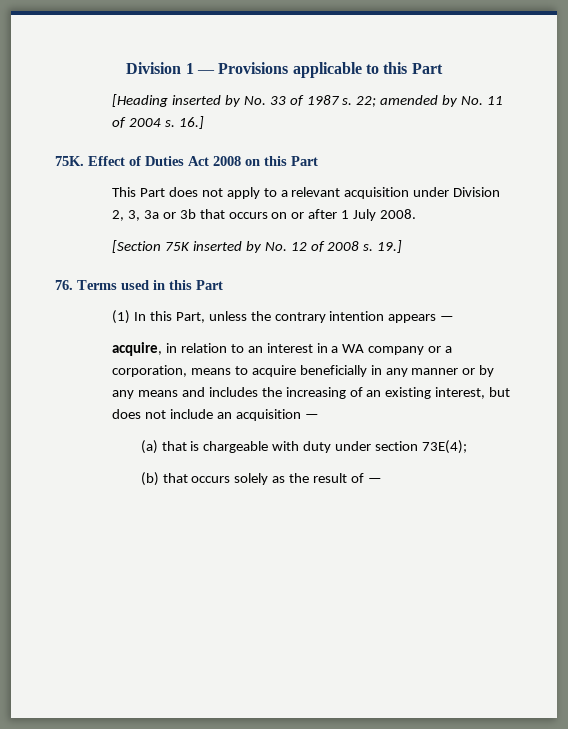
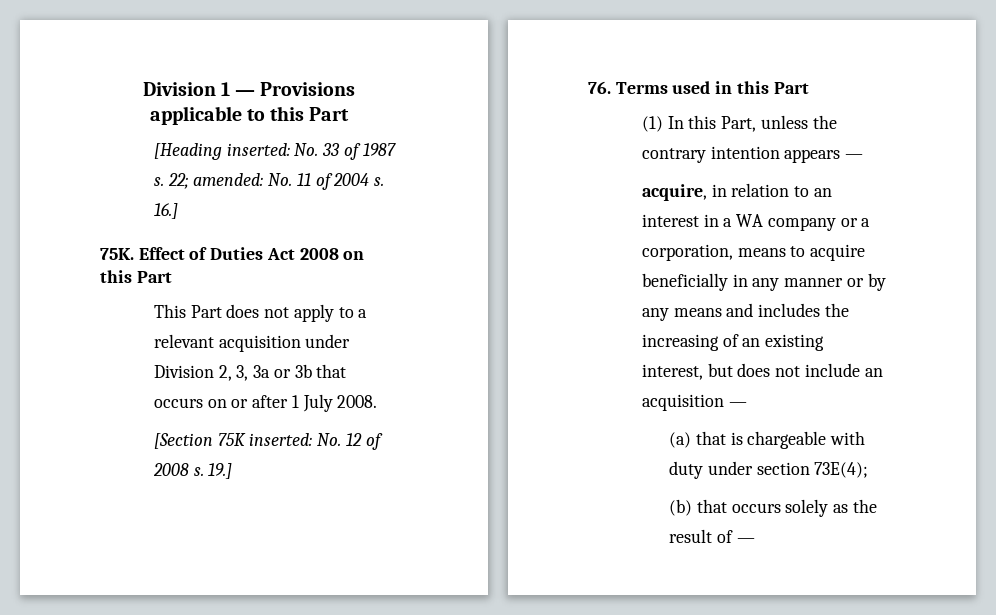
[171,95,241,107] inserted by -> [226,143,290,156] inserted:
[380,95,459,107] amended by -> [193,173,264,186] amended:
[192,241,262,253] inserted by -> [249,433,313,446] inserted:

